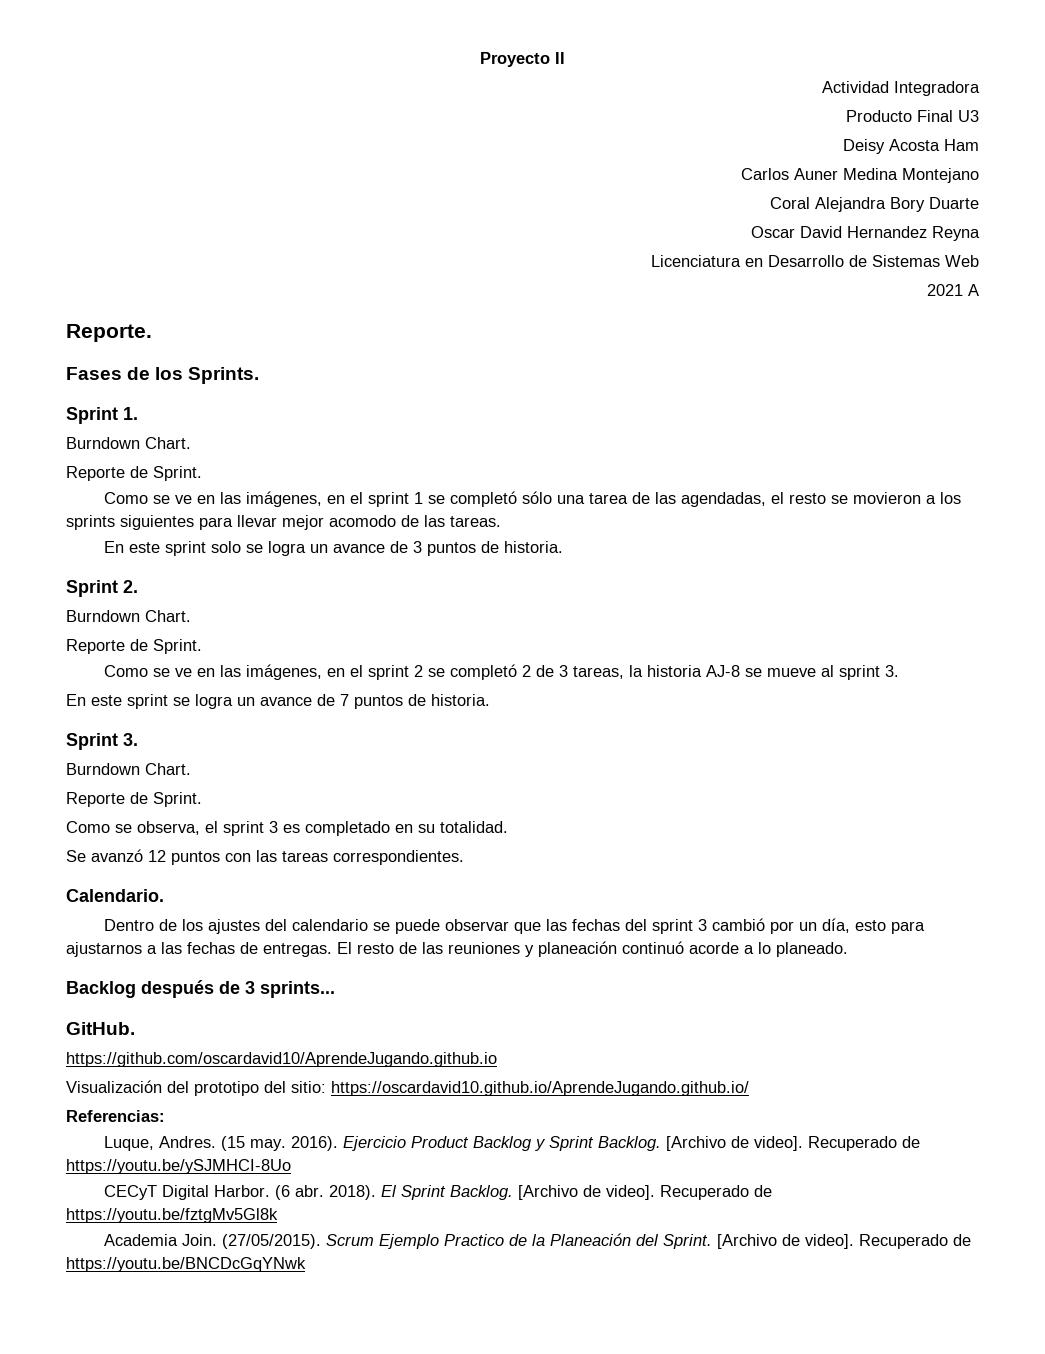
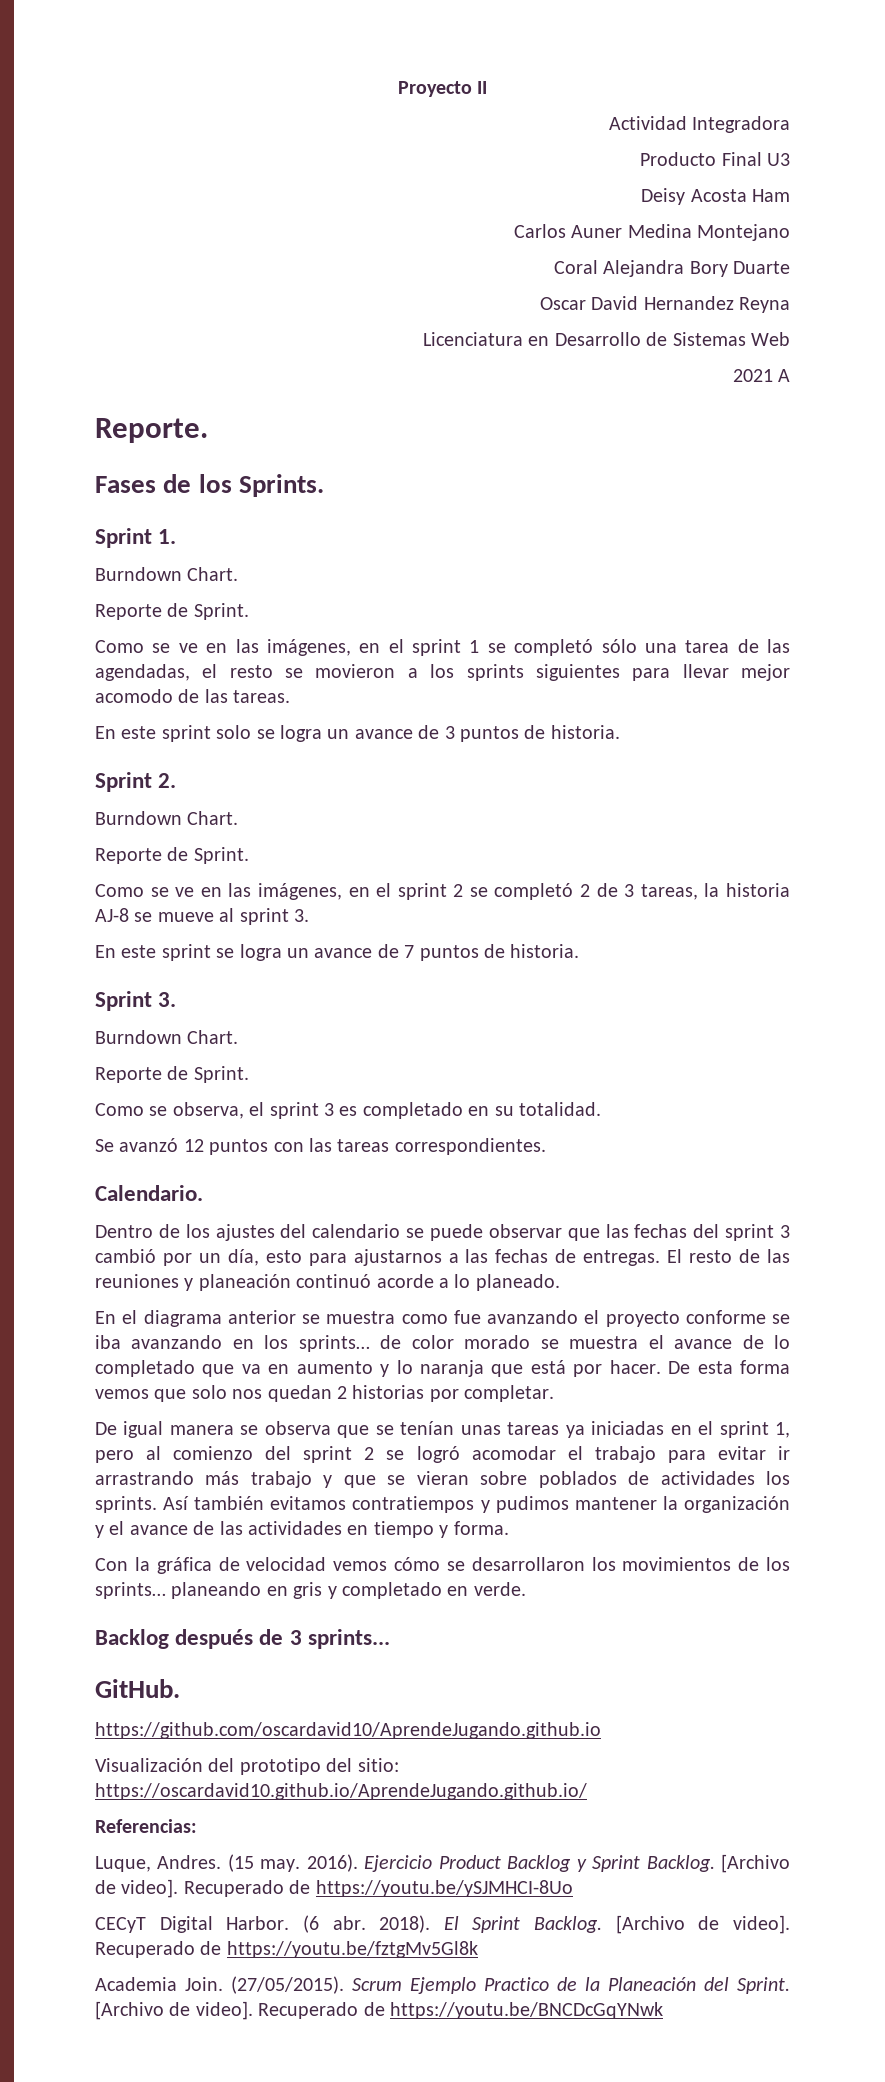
(848, 949) none -> [95,1310,790,1327] [95,1335,790,1352] [95,1360,791,1377] [95,1385,555,1402] [95,1421,790,1438] [95,1446,791,1463] [95,1471,791,1488] [95,1496,790,1513] [95,1521,509,1538] [95,1557,791,1574] [95,1582,526,1599] // En el diagrama anterior se muestra como fue avanzando el proyecto conforme se iba avanzando en los sprints… de color morado se muestra el avance de lo completado que va en aumento y lo naranja que está por hacer. De esta forma vemos que solo nos quedan 2 historias por completar. // De igual manera se observa que se tenían unas tareas ya iniciadas en el sprint 1, pero al comienzo del sprint 2 se logró acomodar el trabajo para evitar ir arrastrando más trabajo y que se vieran sobre poblados de actividades los sprints. Así también evitamos contratiempos y pudimos mantener la organización y el avance de las actividades en tiempo y forma. // Con la gráfica de velocidad vemos cómo se desarrollaron los movimientos de los sprints… planeando en gris y completado en verde.

